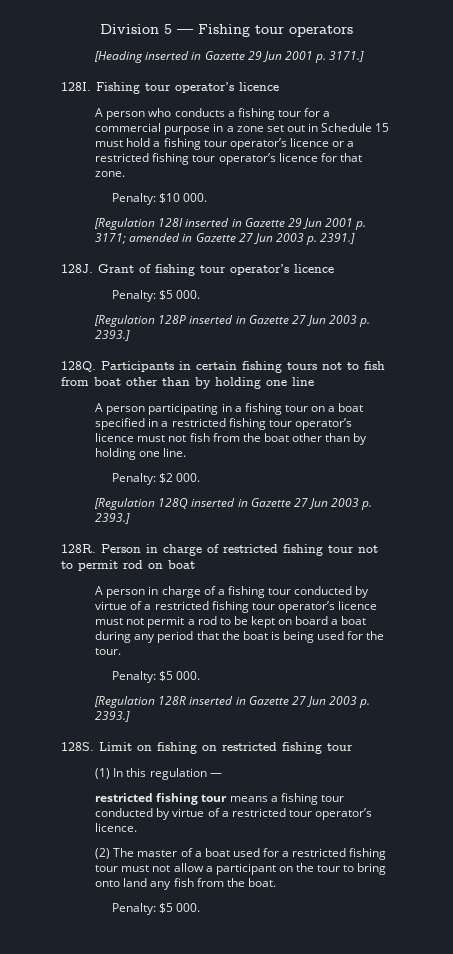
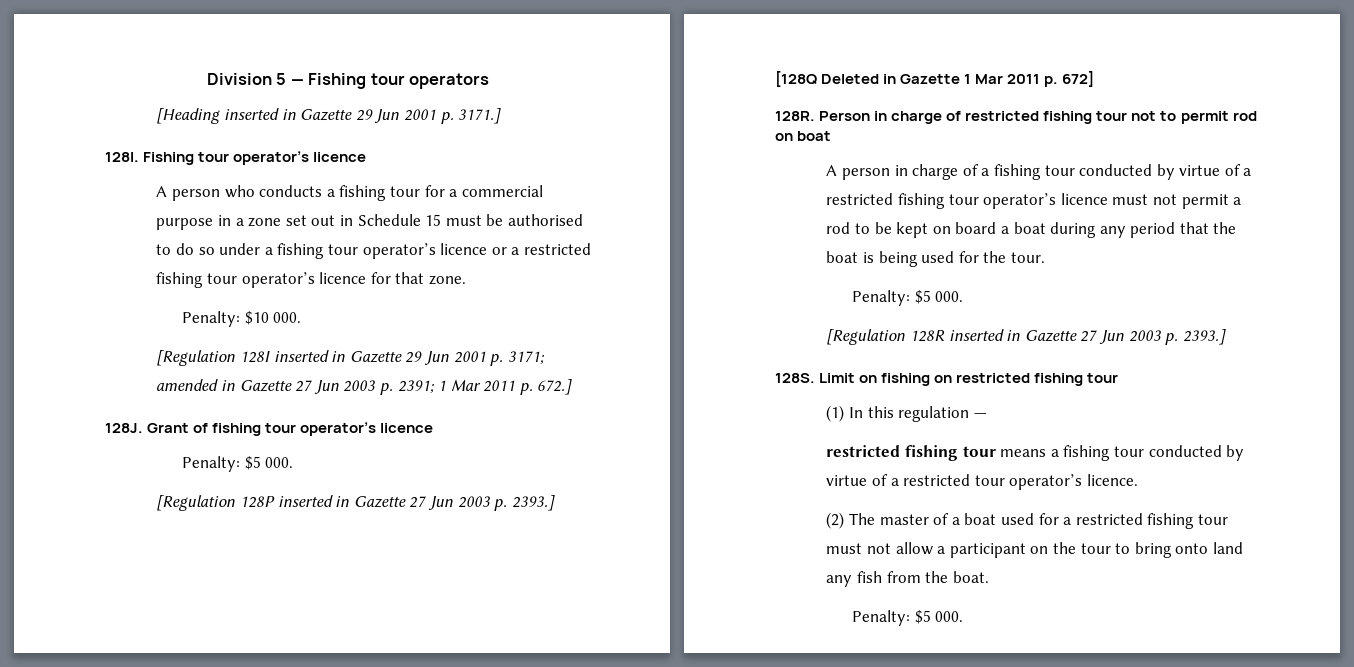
[126,138,151,147] hold -> [486,214,583,226] [156,243,261,255] be authorised to do so under
[320,233,356,244] 2391.] -> [397,379,573,395] 2391; 1 Mar 2011 p. 672.]
[61,361,385,373] [61,377,314,389] [95,403,364,415] [95,418,352,430] [95,433,368,445] [95,448,187,460] [112,473,201,485] [94,498,373,510] [95,513,131,524] 128Q. Participants in certain fishing tours not to fish from boat other than by holding one line // A person participating in a fishing tour on a boat specified in a restricted fishing tour operator’s licence must not fish from the boat other than by holding one line. // Penalty: $2 000. // [Regulation 128Q inserted in Gazette 27 Jun 2003 p. 2393.] -> [775,71,1095,87] [128Q Deleted in Gazette 1 Mar 2011 p. 672]

